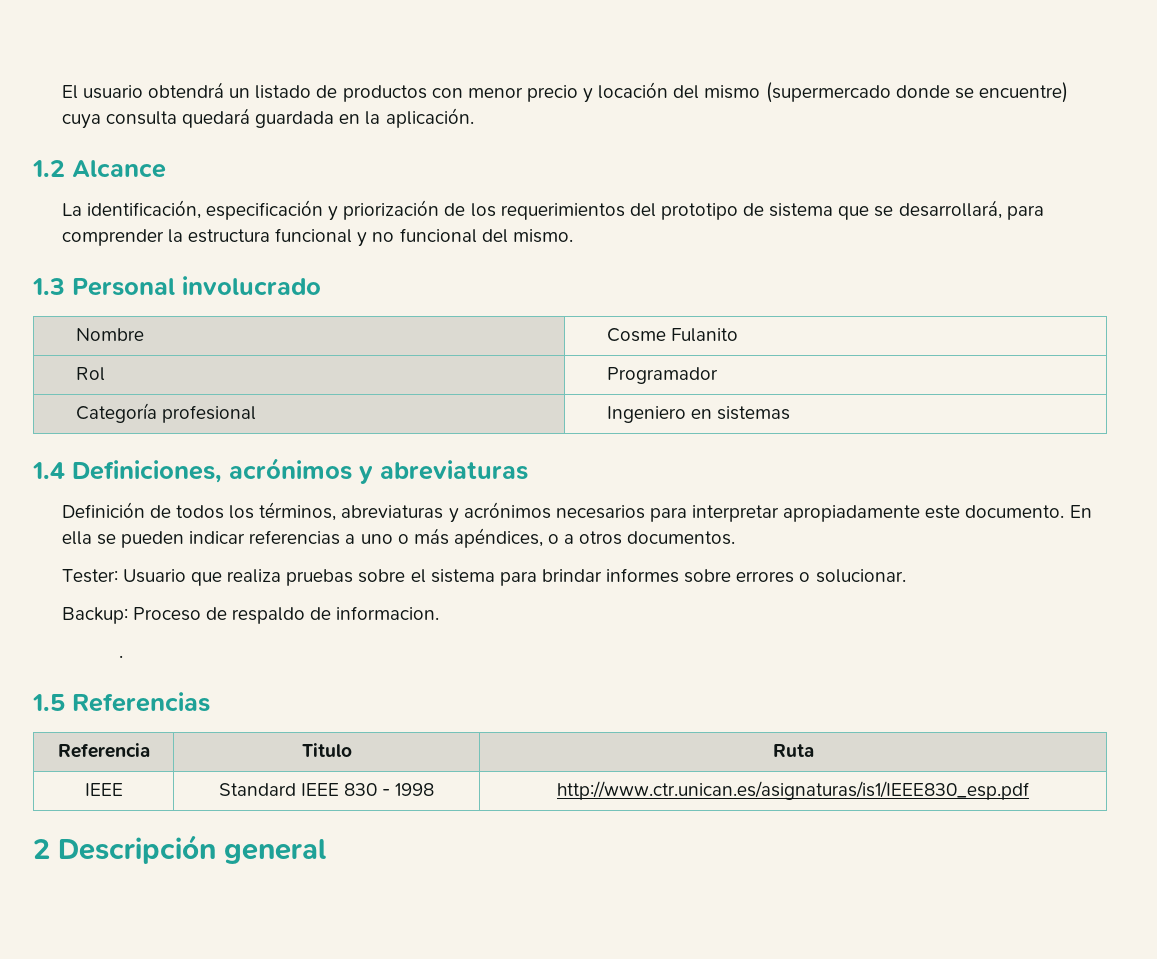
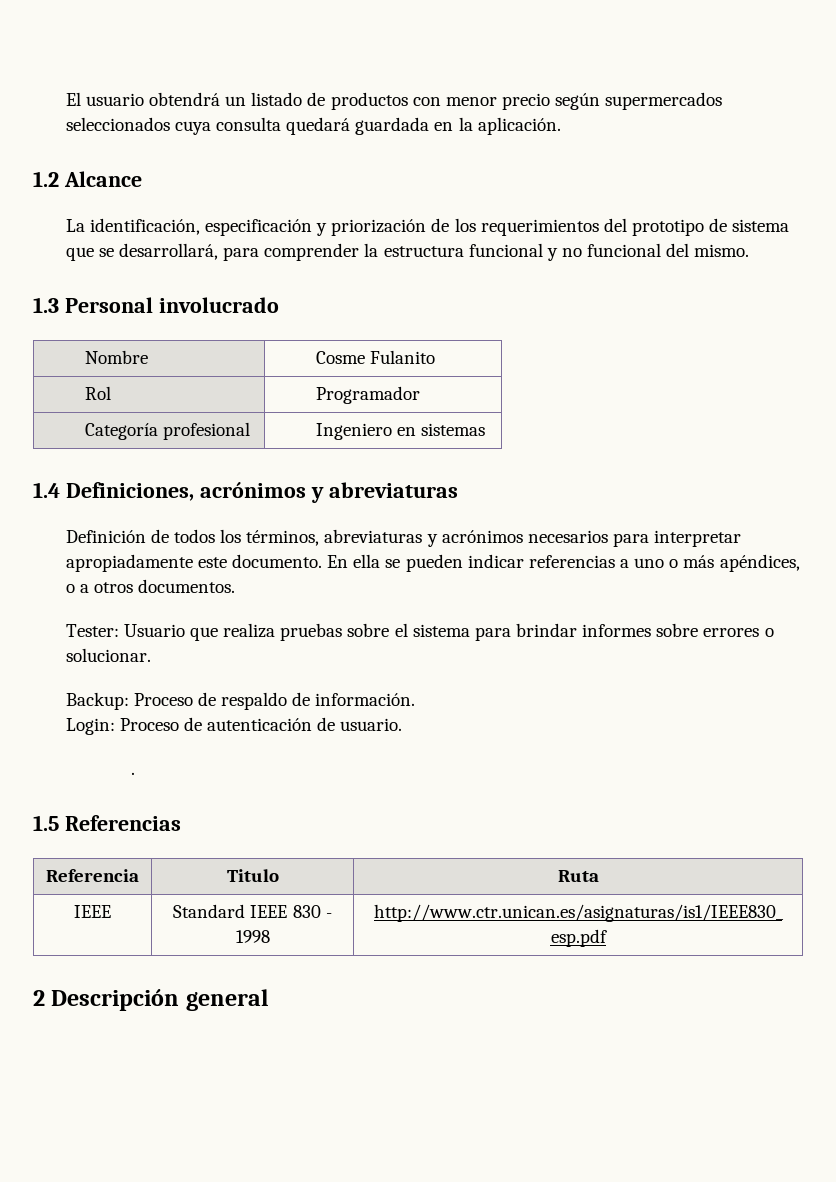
[583,82,1068,103] y locación del mismo (supermercado donde se encuentre) -> [555,92,723,110] [65,117,170,131] según supermercados seleccionados
[336,606,440,620] informacion. -> [315,693,416,706] [65,717,403,735] información. // Login: Proceso de autenticación de usuario.

